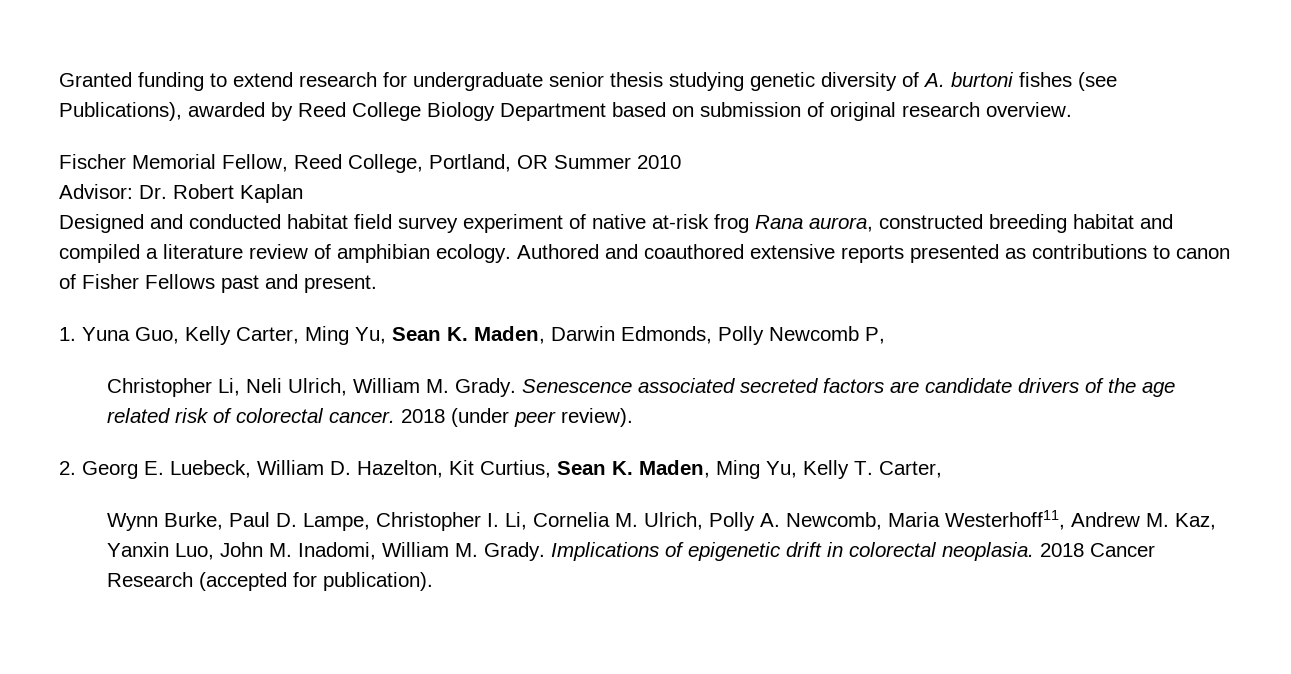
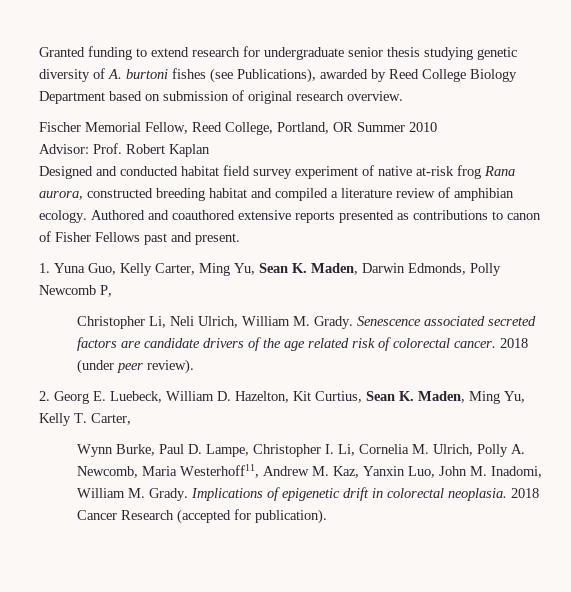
[139,185,167,199] Dr. -> [93,143,122,154] Prof.

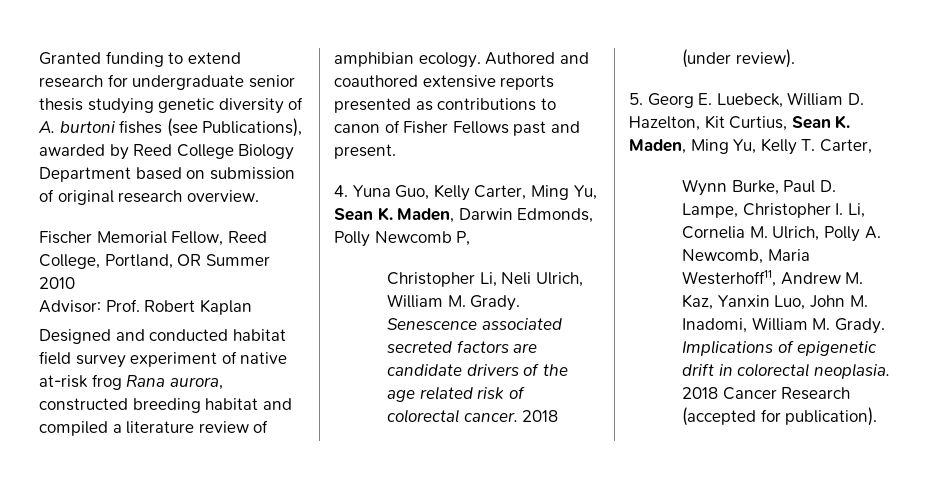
[39,263,50,273] 1. -> [334,185,348,197] 4.
[116,363,143,373] peer -> (732, 58) none
[39,391,50,401] 2. -> [629,93,643,105] 5.

